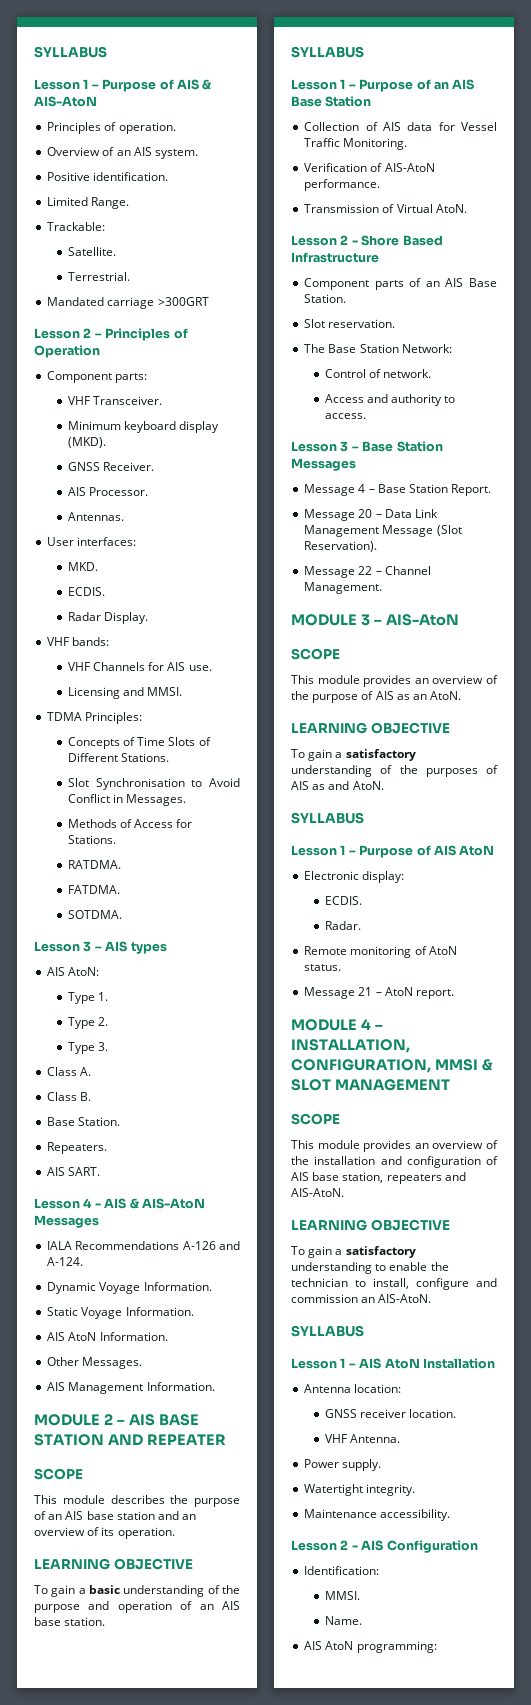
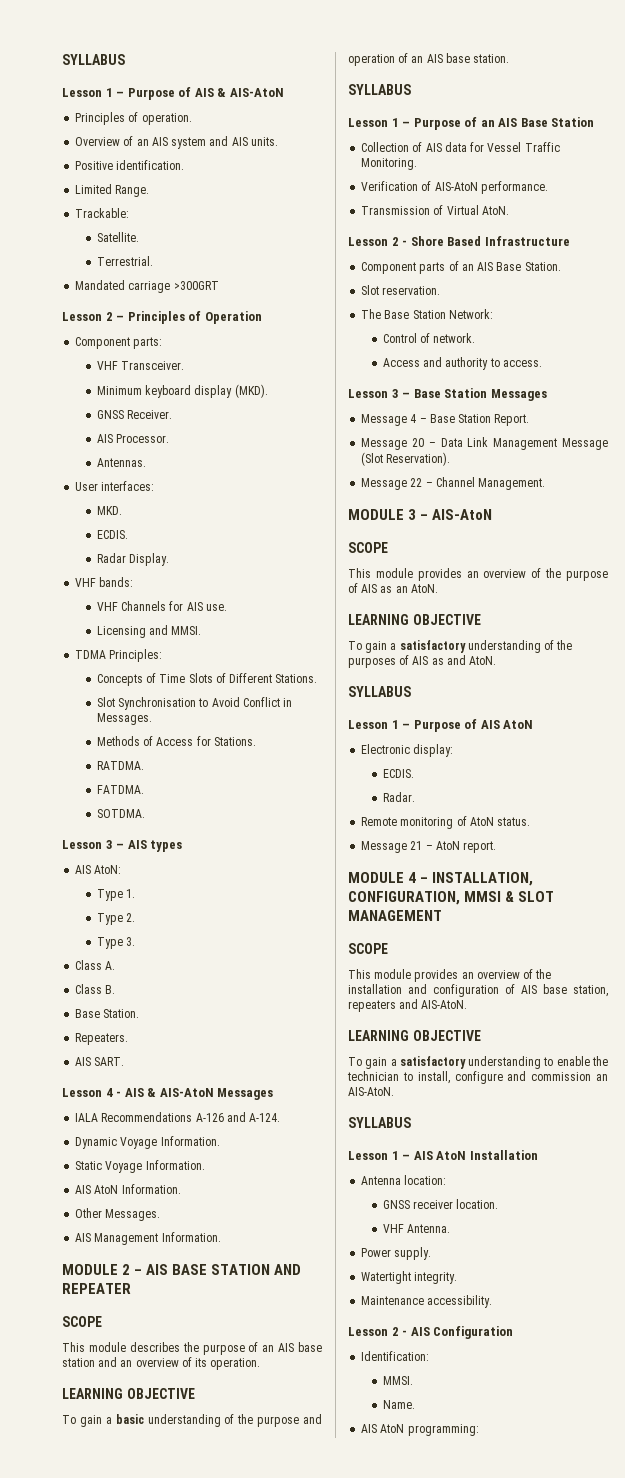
[155,149,199,159] system. -> [171,136,278,149] system and AIS units.

